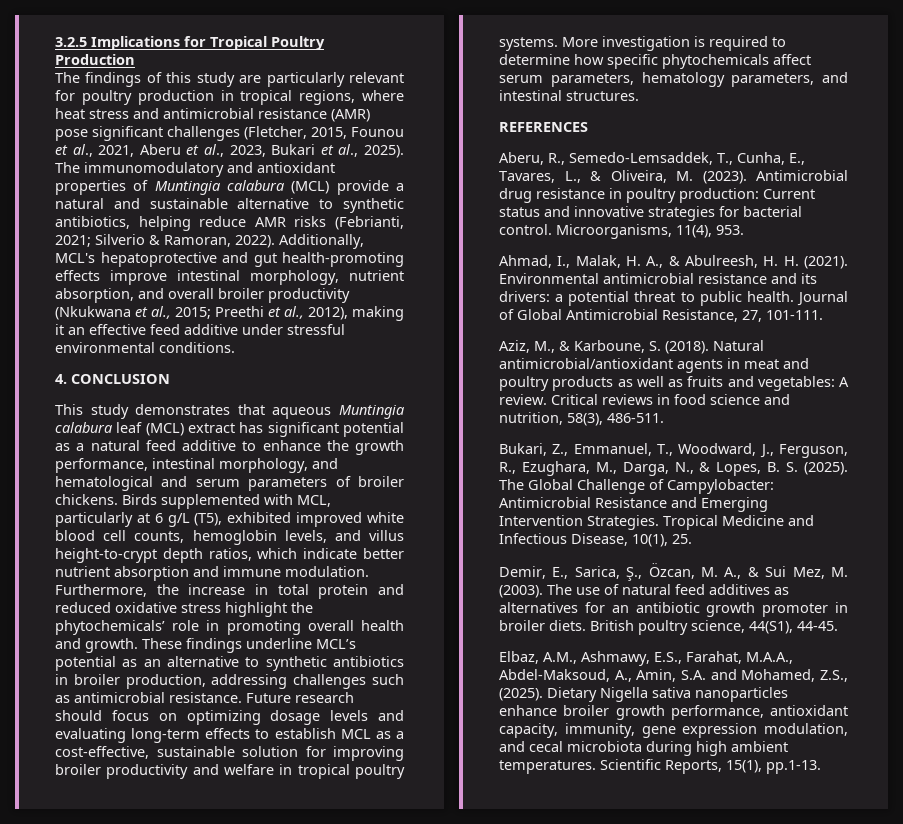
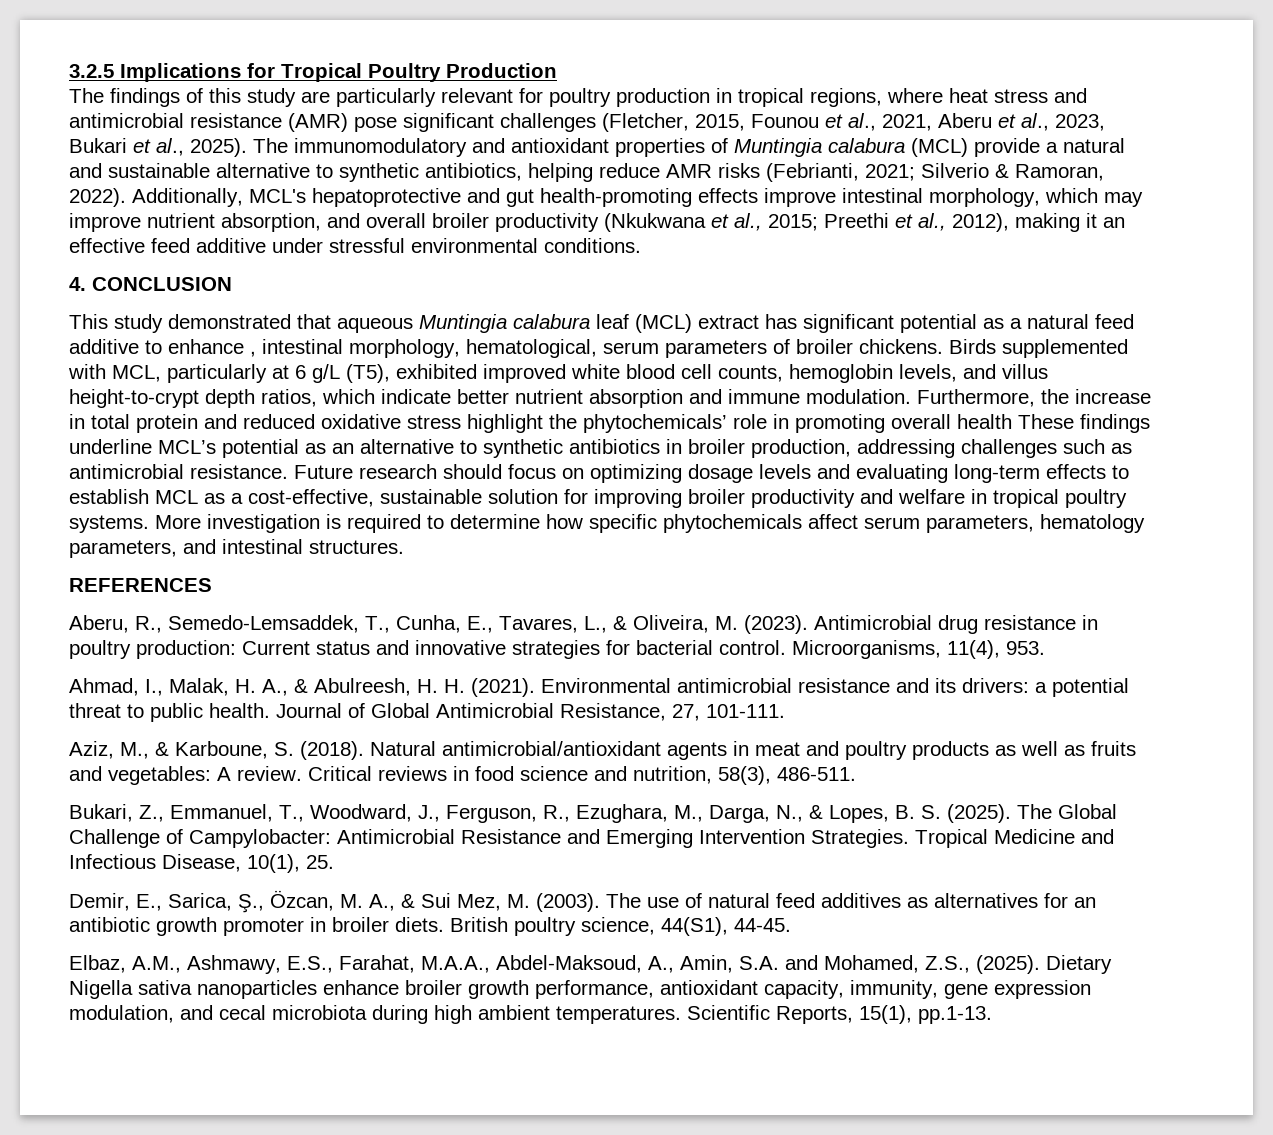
(339, 277) none -> [1045,188,1143,207] [69,213,141,232] which may improve
[135,404,231,415] demonstrates -> [168,314,291,329] demonstrated
[326,440,404,455] [55,458,338,473] [55,476,188,491] the growth performance, intestinal morphology, and hematological and -> [250,339,597,358] , intestinal morphology, hematological,
[55,638,138,653] and growth. -> (1012, 421) none

